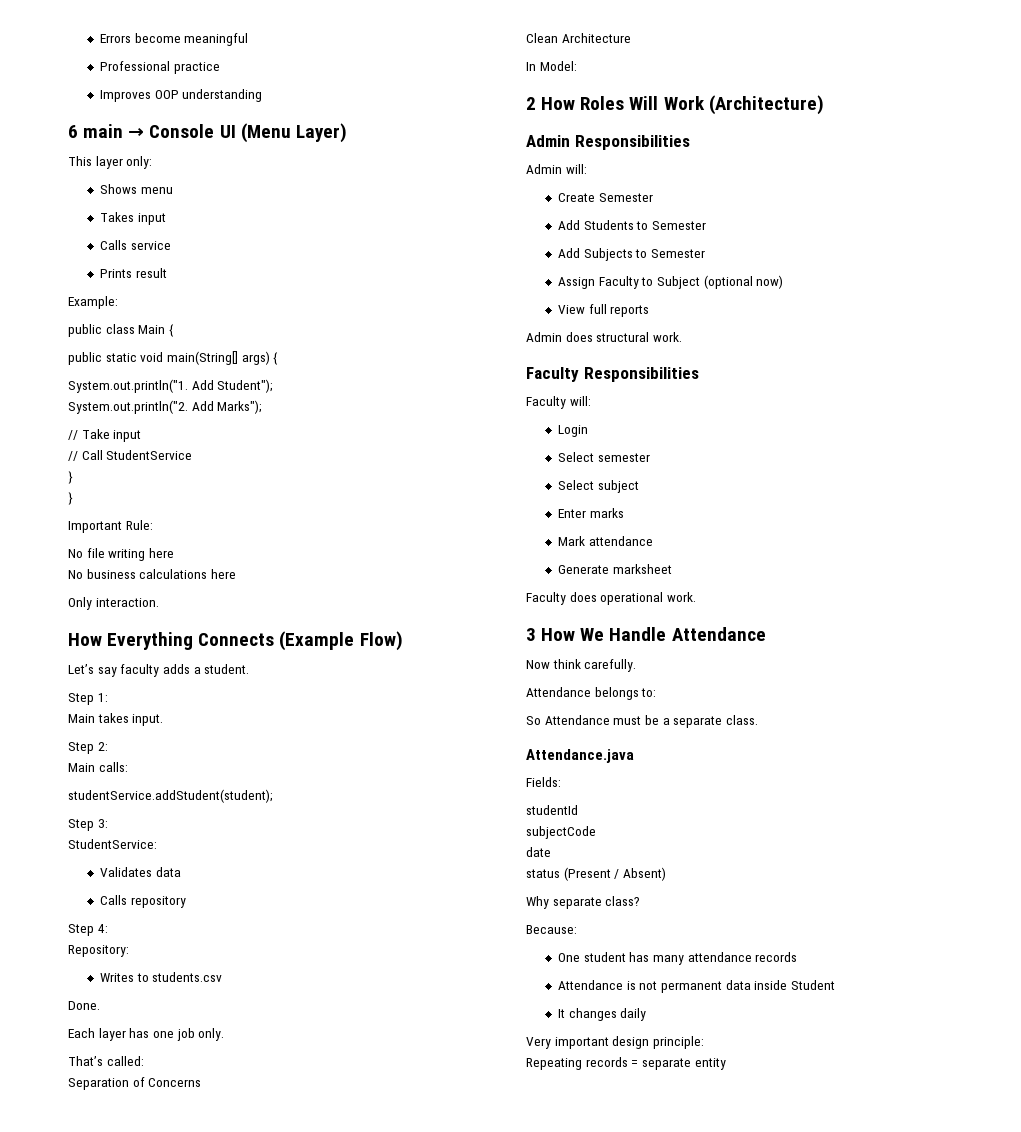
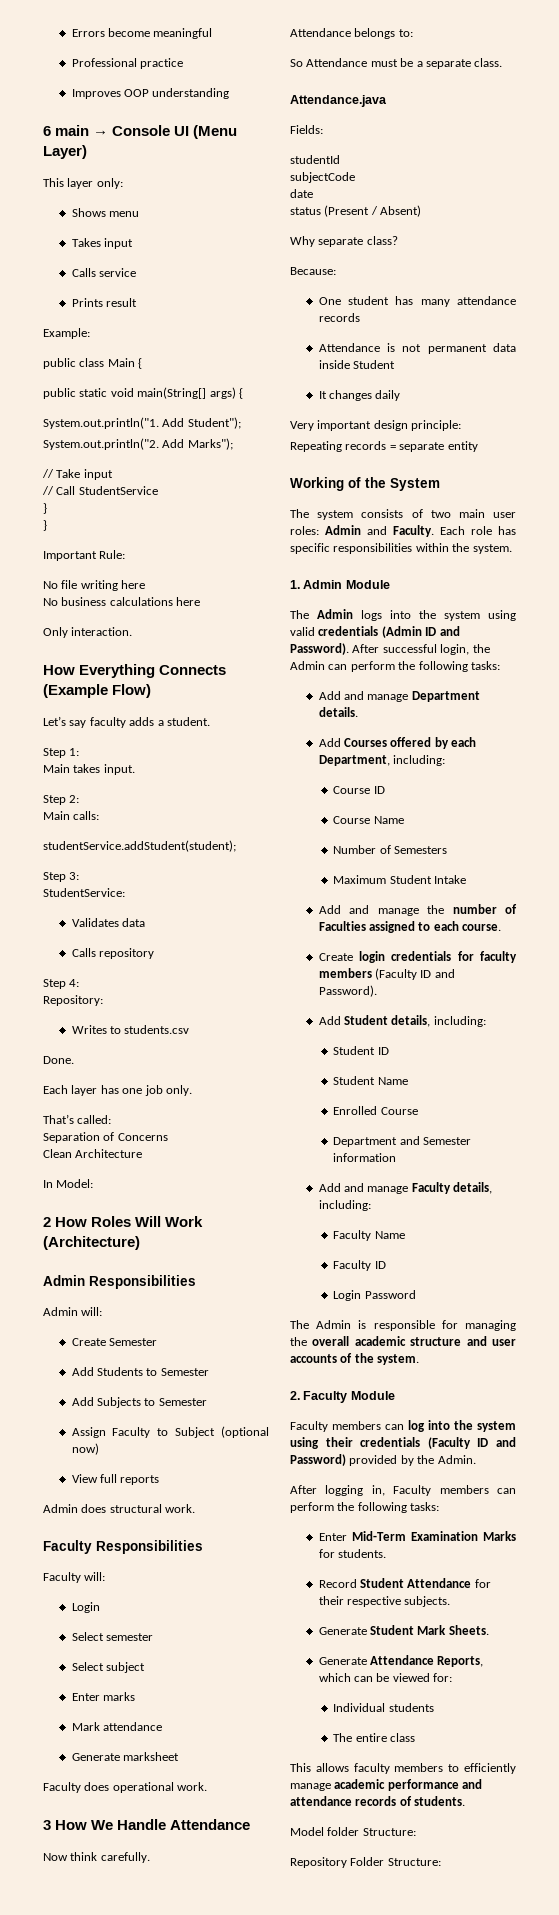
(726, 1064) none -> [290,477,440,491] [290,509,516,520] [290,525,516,537] [290,543,512,554] [290,580,390,589] [290,609,516,621] [290,626,460,638] [290,643,490,655] [290,661,500,672] [318,691,480,702] [318,707,358,717] [318,737,477,749] [318,755,445,766] [333,786,385,794] [333,816,404,824] [333,845,448,854] [333,875,467,884] [318,904,517,916] [318,921,502,933] [318,951,517,963] [318,968,455,980] [318,985,377,997] [318,1015,486,1027] [333,1046,389,1055] [333,1076,408,1085] [333,1106,418,1115] [333,1136,472,1147] [333,1153,397,1162] [318,1182,493,1194] [318,1200,371,1211] [333,1230,405,1241] [333,1260,386,1271] [333,1290,416,1301] [290,1320,516,1331] [290,1336,516,1346] [290,1353,420,1365] [290,1391,395,1403] [290,1420,516,1432] [290,1437,516,1449] [290,1454,476,1466] [290,1485,516,1496] [290,1502,440,1513] [318,1531,516,1541] [318,1549,386,1558] [318,1578,491,1588] [318,1596,451,1607] [318,1625,489,1635] [318,1655,484,1667] [318,1673,453,1682] [333,1703,434,1712] [333,1733,416,1742] [290,1763,516,1774] [290,1779,483,1791] [290,1796,466,1806] [290,1827,416,1836] [290,1857,441,1868] // Working of the System // The system consists of two main user roles: Admin and Faculty. Each role has specific responsibilities within the system. // 1. Admin Module // The Admin logs into the system using valid credentials (Admin ID and Password). After successful login, the Admin can perform the following tasks: // Add and manage Department details. // Add Courses offered by each Department, including: // Course ID // Course Name // Number of Semesters // Maximum Student Intake // Add and manage the number of Faculties assigned to each course. // Create login credentials for faculty members (Faculty ID and Password). // Add Student details, including: // Student ID // Student Name // Enrolled Course // Department and Semester information // Add and manage Faculty details, including: // Faculty Name // Faculty ID // Login Password // The Admin is responsible for managing the overall academic structure and user accounts of the system. // 2. Faculty Module // Faculty members can log into the system using their credentials (Faculty ID and Password) provided by the Admin. // After logging in, Faculty members can perform the following tasks: // Enter Mid-Term Examination Marks for students. // Record Student Attendance for their respective subjects. // Generate Student Mark Sheets. // Generate Attendance Reports, which can be viewed for: // Individual students // The entire class // This allows faculty members to efficiently manage academic performance and attendance records of students. // Model folder Structure: // Repository Folder Structure:

